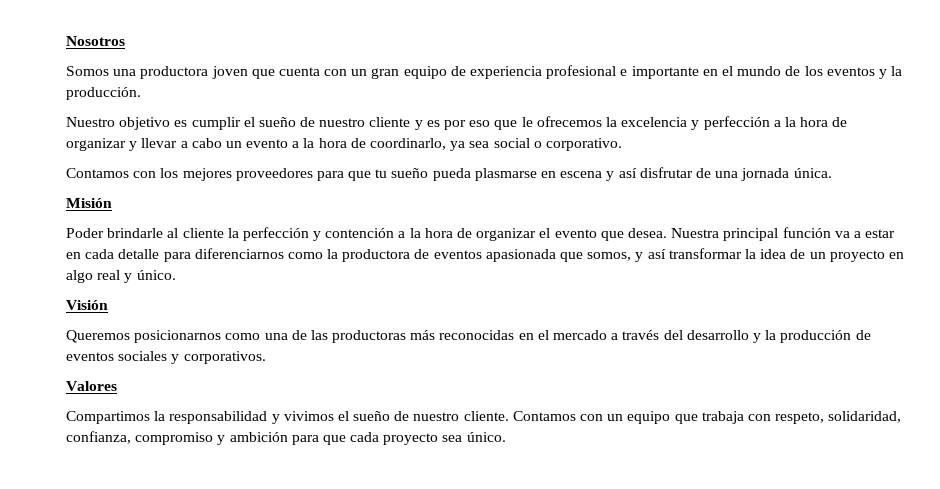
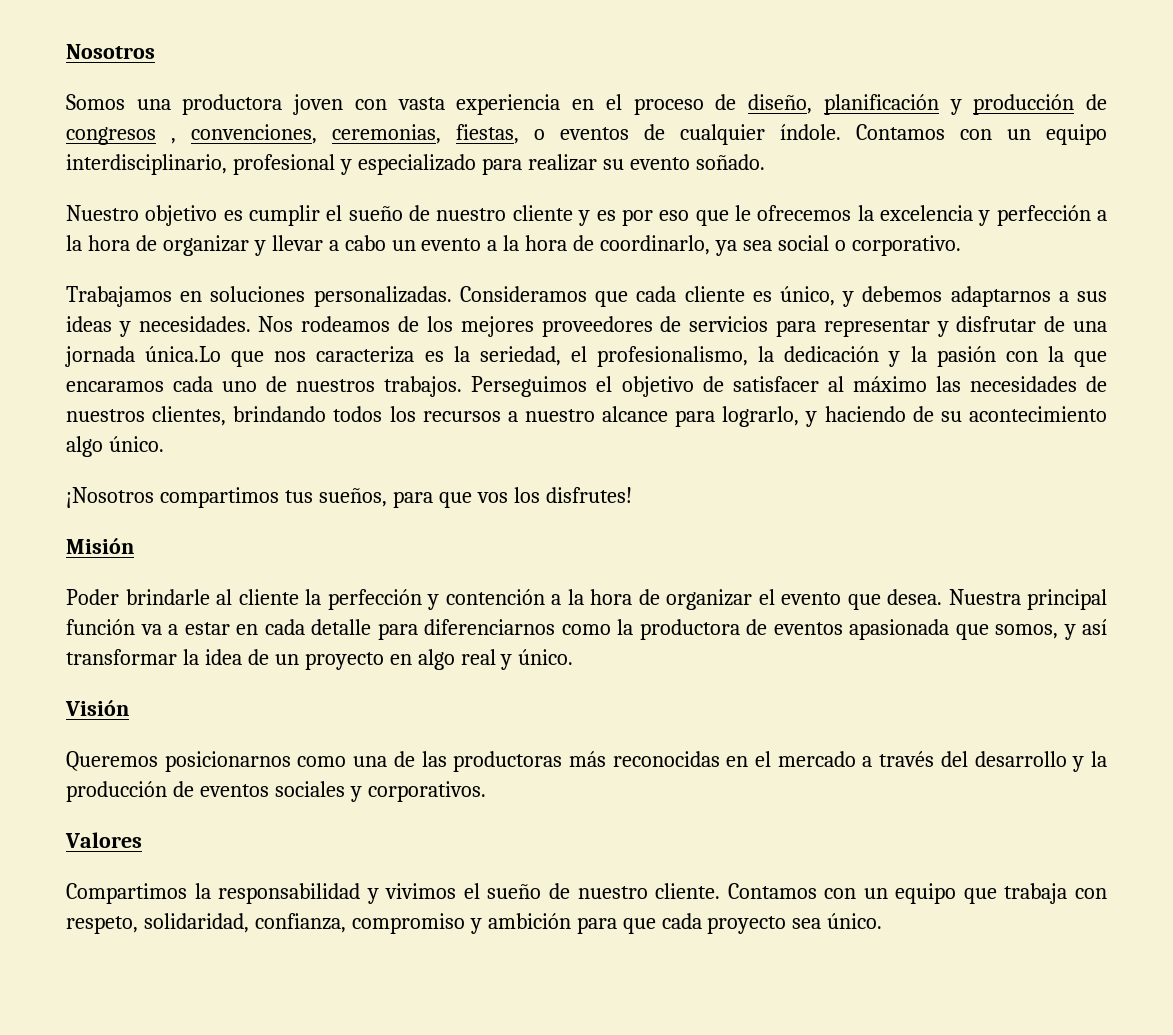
[251,65,903,79] [66,87,141,100] que cuenta con un gran equipo de experiencia profesional e importante en el mundo de los eventos y la producción. -> [354,94,1108,115] [66,124,1107,145] [66,154,765,175] con vasta experiencia en el proceso de diseño, planificación y producción de congresos , convenciones, ceremonias, fiestas, o eventos de cualquier índole. Contamos con un equipo interdisciplinario, profesional y especializado para realizar su evento soñado.
[66,167,832,181] Contamos con los mejores proveedores para que tu sueño pueda plasmarse en escena y así disfrutar de una jornada única. -> [66,286,1107,307] [66,316,1107,337] [65,346,1107,367] [66,376,1108,397] [66,406,1107,427] [66,436,164,457] [66,487,632,508] Trabajamos en soluciones personalizadas. Consideramos que cada cliente es único, y debemos adaptarnos a sus ideas y necesidades. Nos rodeamos de los mejores proveedores de servicios para representar y disfrutar de una jornada única.Lo que nos caracteriza es la seriedad, el profesionalismo, la dedicación y la pasión con la que encaramos cada uno de nuestros trabajos. Perseguimos el objetivo de satisfacer al máximo las necesidades de nuestros clientes, brindando todos los recursos a nuestro alcance para lograrlo, y haciendo de su acontecimiento algo único. // ¡Nosotros compartimos tus sueños, para que vos los disfrutes!

